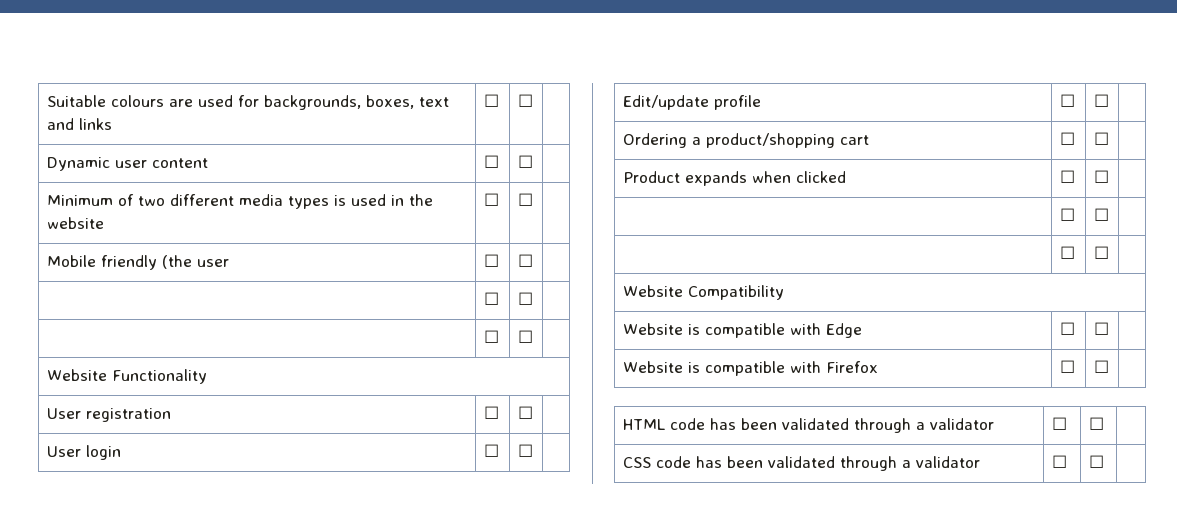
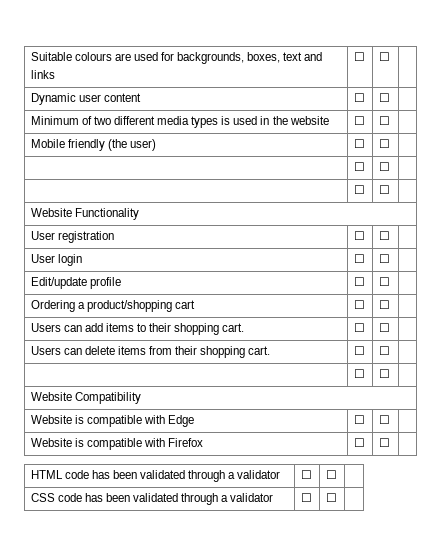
[196,259,229,267] user -> [129,139,156,151] user)
[622,171,846,186] [1059,170,1075,183] [1093,170,1109,183] Product expands when clicked | ☐ | ☐ | // -> [30,323,245,335] [353,323,365,332] [378,323,390,332] [30,346,271,358] Users can add items to their shopping cart. | ☐ | ☐ | // Users can delete items from their shopping cart.

